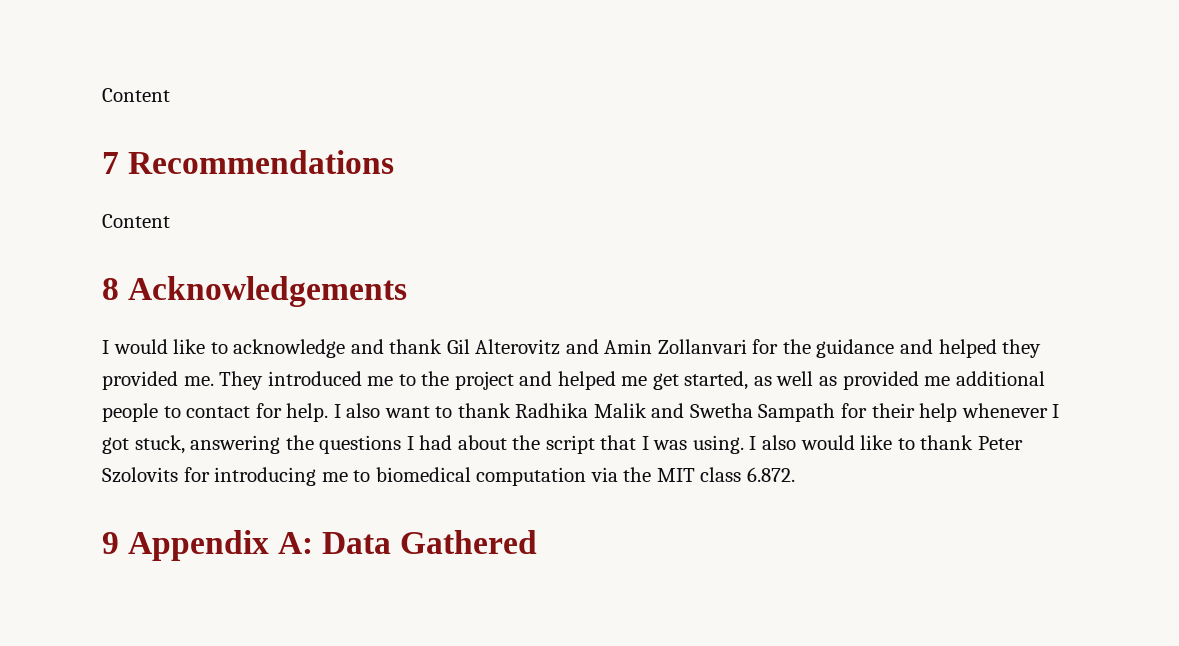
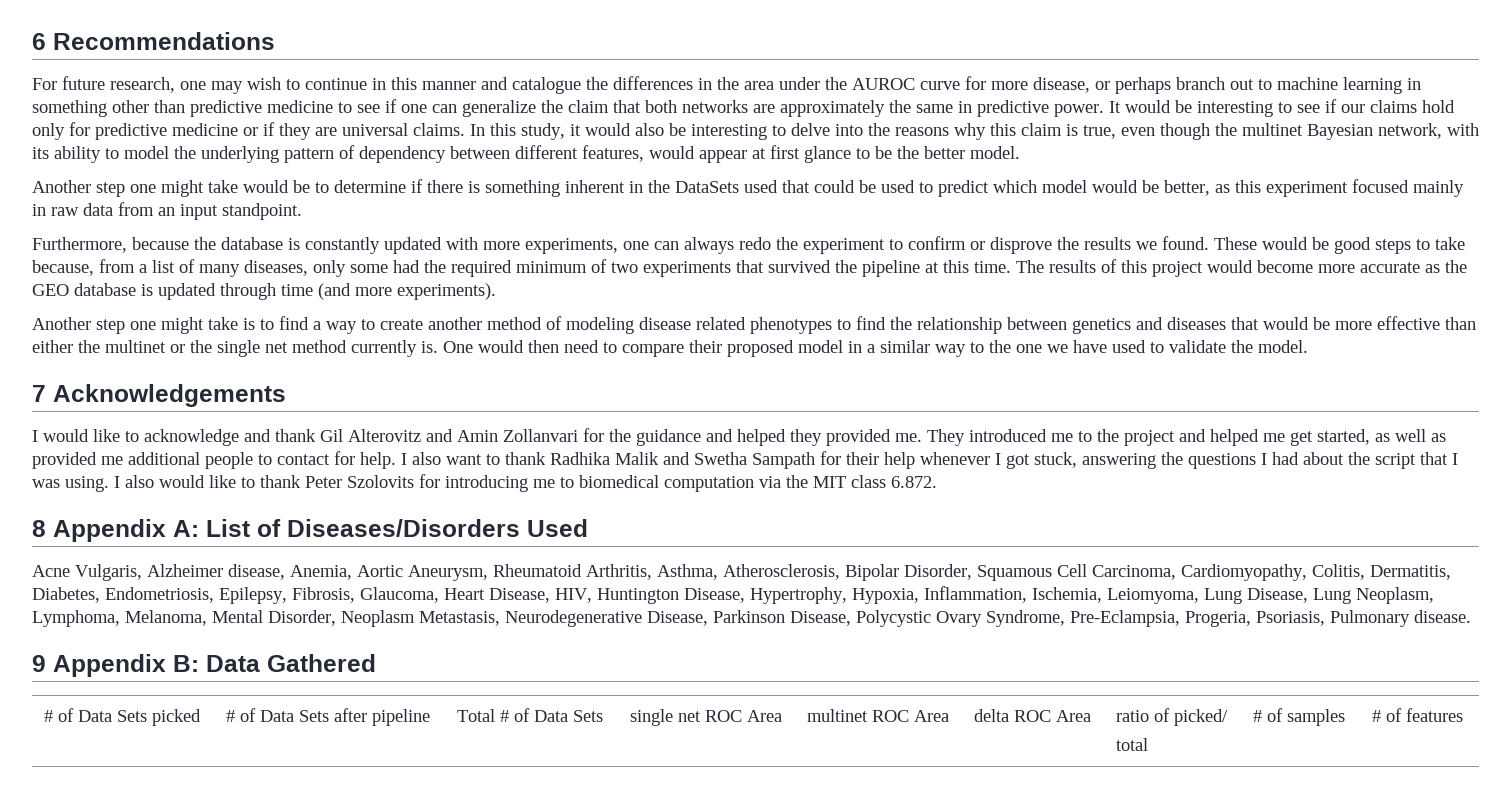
[102,88,170,102] [102,150,395,174] [102,214,170,228] [102,278,119,300] Content // 7 Recommendations // Content // 8 -> [32,32,275,50] [32,76,1421,94] [32,99,1455,117] [32,122,1479,140] [32,145,1020,163] [32,179,1464,197] [32,202,302,220] [32,236,1465,254] [32,259,1467,277] [32,283,496,300] [32,316,1476,334] [32,340,1308,357] [32,385,46,402] 6 Recommendations // For future research, one may wish to continue in this manner and catalogue the differences in the area under the AUROC curve for more disease, or perhaps branch out to machine learning in something other than predictive medicine to see if one can generalize the claim that both networks are approximately the same in predictive power. It would be interesting to see if our claims hold only for predictive medicine or if they are universal claims. In this study, it would also be interesting to delve into the reasons why this claim is true, even though the multinet Bayesian network, with its ability to model the underlying pattern of dependency between different features, would appear at first glance to be the better model. // Another step one might take would be to determine if there is something inherent in the DataSets used that could be used to predict which model would be better, as this experiment focused mainly in raw data from an input standpoint. // Furthermore, because the database is constantly updated with more experiments, one can always redo the experiment to confirm or disprove the results we found. These would be good steps to take because, from a list of many diseases, only some had the required minimum of two experiments that survived the pipeline at this time. The results of this project would become more accurate as the GEO database is updated through time (and more experiments). // Another step one might take is to find a way to create another method of modeling disease related phenotypes to find the relationship between genetics and diseases that would be more effective than either the multinet or the single net method currently is. One would then need to compare their proposed model in a similar way to the one we have used to validate the model. // 7
(795, 474) none -> [32,519,588,542] [32,564,1451,581] [32,586,1434,604] [32,610,1471,627] // 8 Appendix A: List of Diseases/Disorders Used // Acne Vulgaris, Alzheimer disease, Anemia, Aortic Aneurysm, Rheumatoid Arthritis, Asthma, Atherosclerosis, Bipolar Disorder, Squamous Cell Carcinoma, Cardiomyopathy, Colitis, Dermatitis, Diabetes, Endometriosis, Epilepsy, Fibrosis, Glaucoma, Heart Disease, HIV, Huntington Disease, Hypertrophy, Hypoxia, Inflammation, Ischemia, Leiomyoma, Lung Disease, Lung Neoplasm, Lymphoma, Melanoma, Mental Disorder, Neoplasm Metastasis, Neurodegenerative Disease, Parkinson Disease, Polycystic Ovary Syndrome, Pre-Eclampsia, Progeria, Psoriasis, Pulmonary disease.
[278,532,314,554] A: -> [173,655,199,672] B:
(538, 542) none -> [44,708,202,726] [226,708,431,726] [457,708,604,722] [630,709,783,726] [807,709,950,722] [974,709,1092,722] [1116,708,1229,726] [1116,738,1149,751] [1253,708,1346,726] [1372,708,1464,722] // # of Data Sets picked | # of Data Sets after pipeline | Total # of Data Sets | single net ROC Area | multinet ROC Area | delta ROC Area | ratio of picked/ // total | # of samples | # of features

